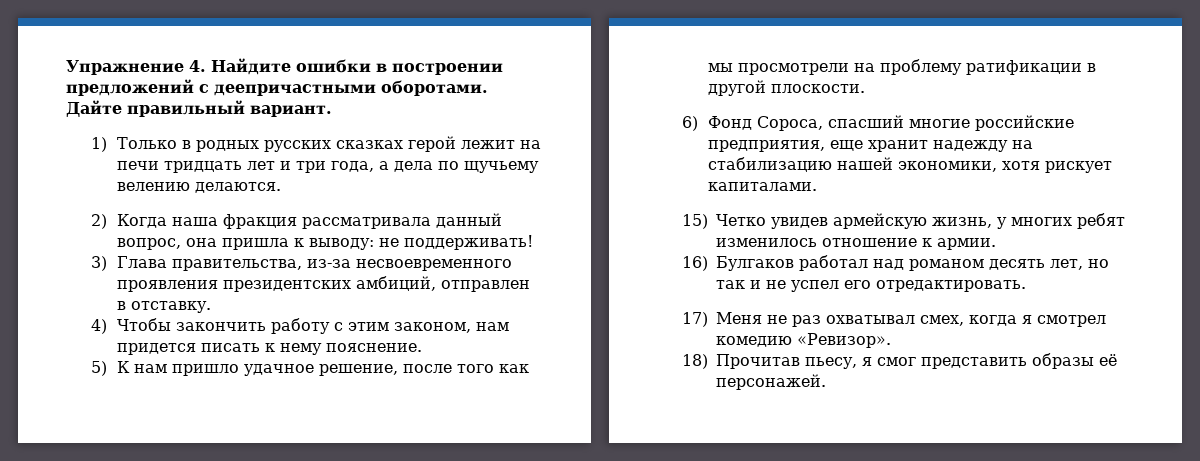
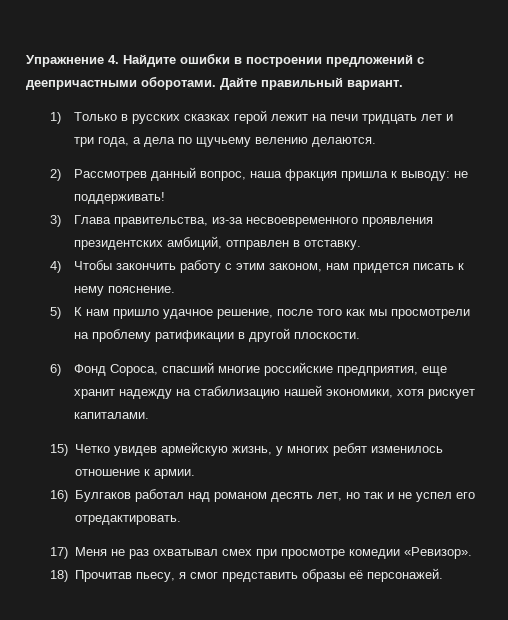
[195,140,259,152] родных -> (129, 117) none
[116,213,502,229] [116,238,217,250] Когда наша фракция рассматривала данный вопрос, она -> [74,167,338,181] Рассмотрев данный вопрос, наша фракция
[920,315,1107,327] [716,336,793,347] смех, когда я смотрел комедию -> [221,549,400,559] смех при просмотре комедии

